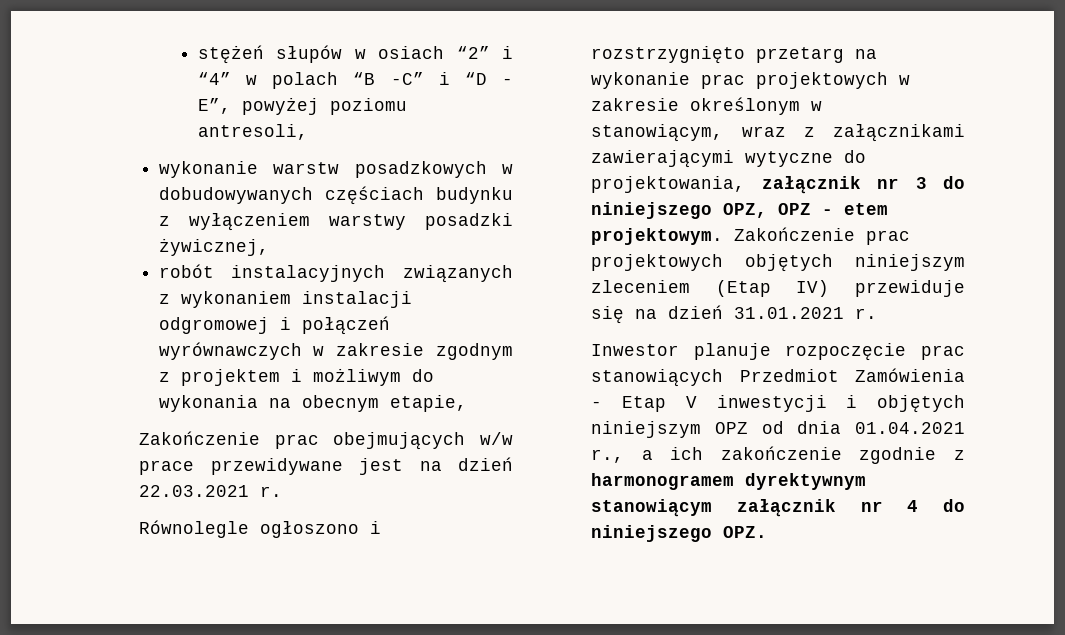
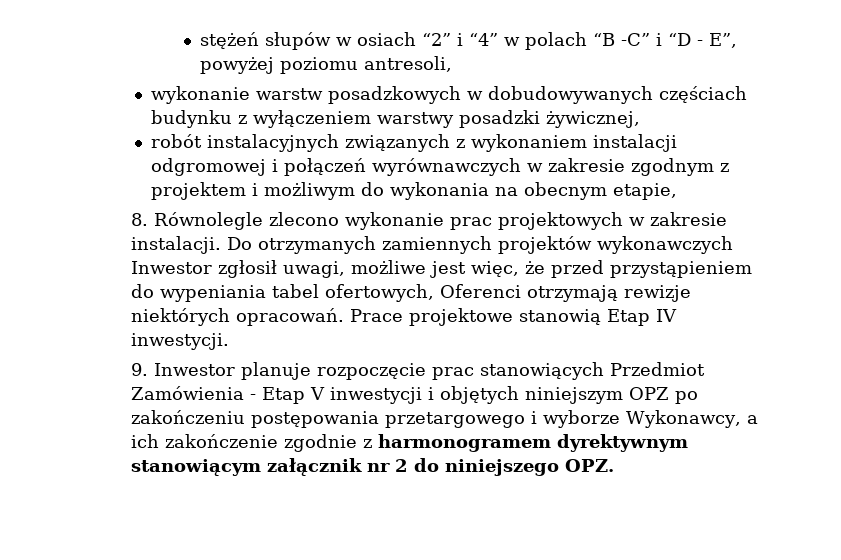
[139,431,513,450] [139,457,513,475] [139,485,283,497] [139,520,382,538] [591,46,878,64] Zakończenie prac obejmujących w/w prace przewidywane jest na dzień 22.03.2021 r. // Równolegle ogłoszono i rozstrzygnięto przetarg na -> [131,212,340,230] 8. Równolegle zlecono
[690,97,823,115] [591,124,965,142] [591,150,867,168] [591,176,965,194] [591,202,889,219] [591,227,911,245] [591,254,965,272] [591,280,965,297] [591,305,878,324] określonym w stanowiącym, wraz z załącznikami zawierającymi wytyczne do projektowania, załącznik nr 3 do niniejszego OPZ, OPZ - etem projektowym. Zakończenie prac projektowych objętych niniejszym zleceniem (Etap IV) przewiduje się na dzień 31.01.2021 r. // -> [131,236,734,254] [131,260,753,278] [131,284,692,302] [131,308,678,326] [131,333,230,350] [131,363,149,376] instalacji. Do otrzymanych zamiennych projektów wykonawczych Inwestor zgłosił uwagi, możliwe jest więc, że przed przystąpieniem do wypeniania tabel ofertowych, Oferenci otrzymają rewizje niektórych opracowań. Prace projektowe stanowią Etap IV inwestycji. // 9.
[761,421,965,434] [591,449,625,463] od dnia 01.04.2021 r., -> [675,391,699,404] [131,410,742,428] po zakończeniu postępowania przetargowego i wyborze Wykonawcy,
[907,500,919,512] 4 -> [395,459,409,472] 2

